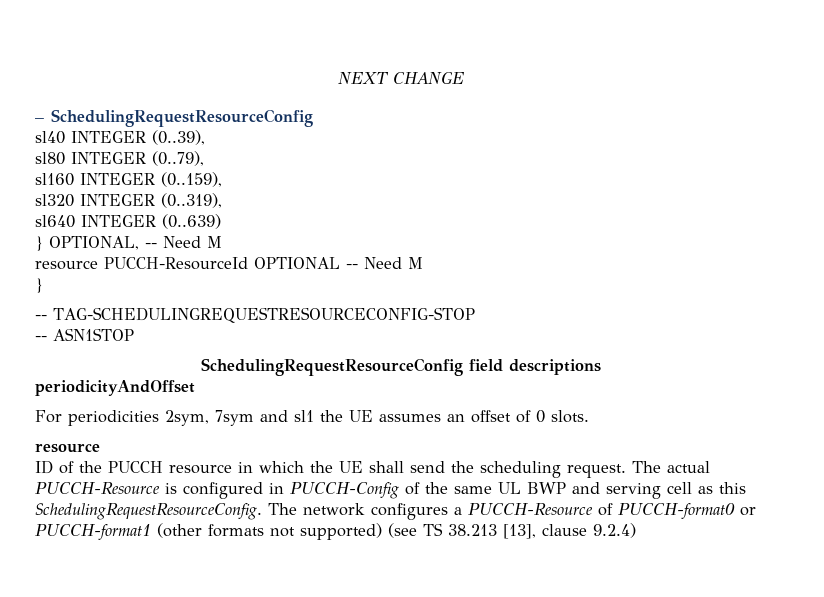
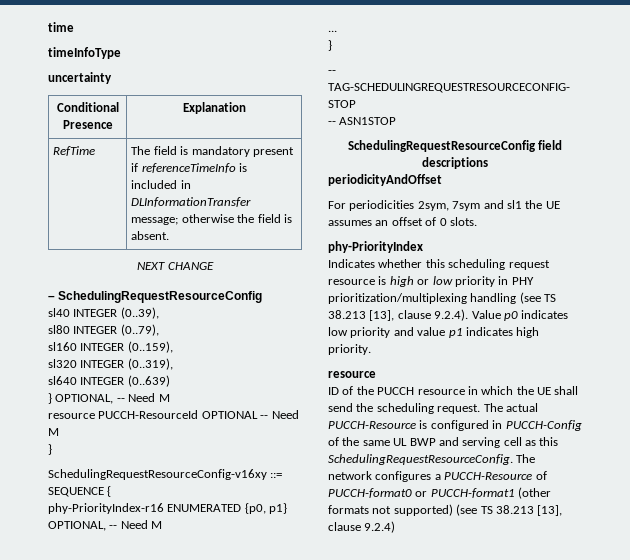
(338, 78) none -> [48,22,74,32] [48,47,121,59] [48,72,112,84] [56,102,119,112] [62,120,113,129] [182,102,246,114] [53,146,96,156] [131,146,294,157] [131,163,248,173] [131,180,191,189] [131,197,252,207] [131,214,292,225] [131,231,170,240] time // timeInfoType // uncertainty // Conditional Presence | Explanation // RefTime | The field is mandatory present if referenceTimeInfo is included in DLInformationTransfer message; otherwise the field is absent. //
(43, 285) none -> [48,469,283,480] [48,486,112,497] [48,503,288,514] [48,520,163,531] [328,30,337,32] [328,40,332,51] // SchedulingRequestResourceConfig-v16xy ::= SEQUENCE { // phy-PriorityIndex-r16 ENUMERATED {p0, p1} OPTIONAL, -- Need M // ... // }
(589, 416) none -> [328,241,423,253] [328,259,550,270] [328,276,534,287] [328,292,557,304] [328,309,569,321] [328,327,540,338] [328,344,371,355] // phy-PriorityIndex // Indicates whether this scheduling request resource is high or low priority in PHY prioritization/multiplexing handling (see TS 38.213 [13], clause 9.2.4). Value p0 indicates low priority and value p1 indicates high priority.

